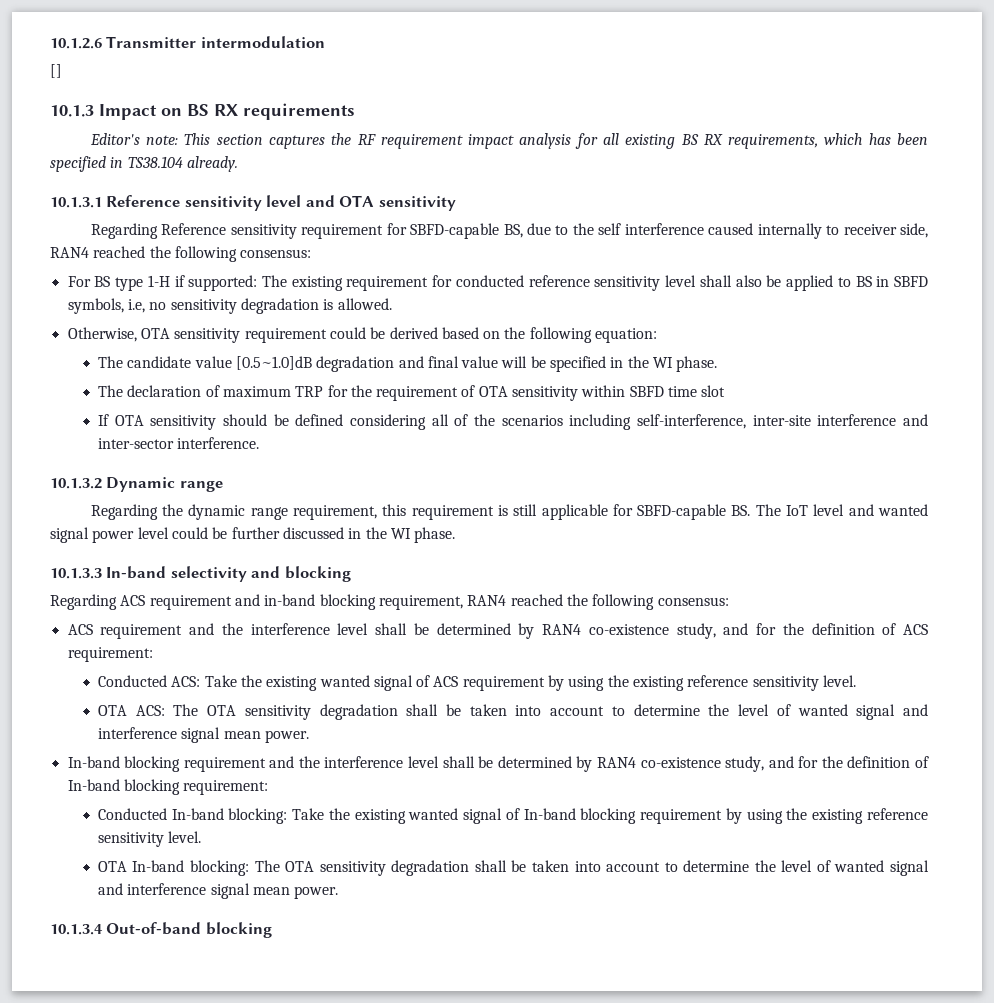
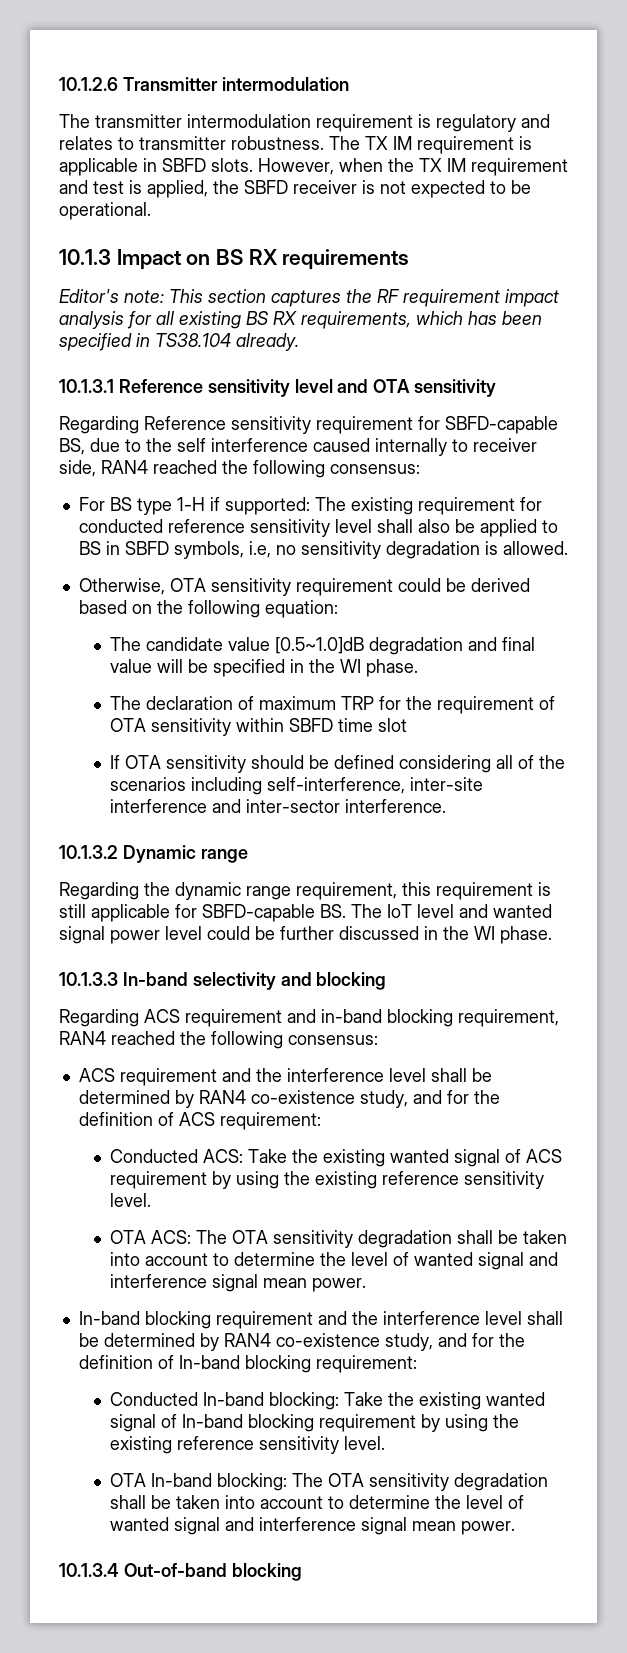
[50,64,62,78] [] -> [59,114,550,132] [59,136,532,154] [59,158,568,176] [59,180,531,198] [59,202,151,220] The transmitter intermodulation requirement is regulatory and relates to transmitter robustness. The TX IM requirement is applicable in SBFD slots. However, when the TX IM requirement and test is applied, the SBFD receiver is not expected to be operational.

